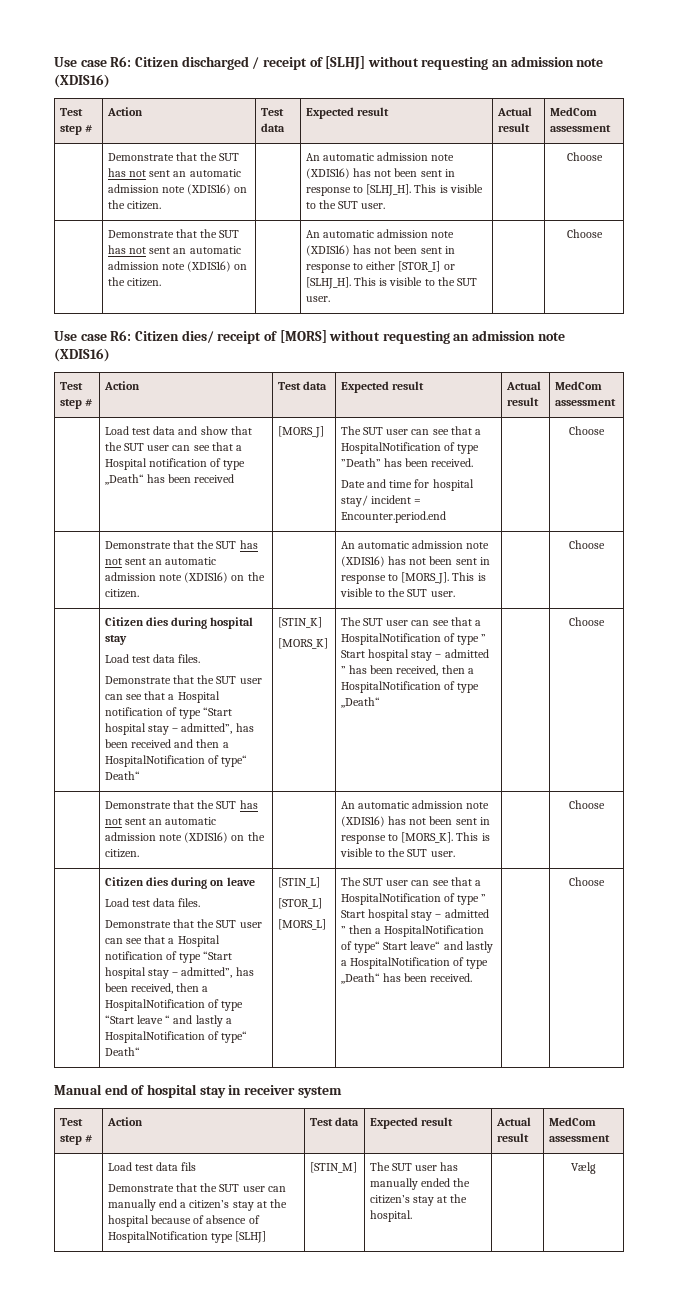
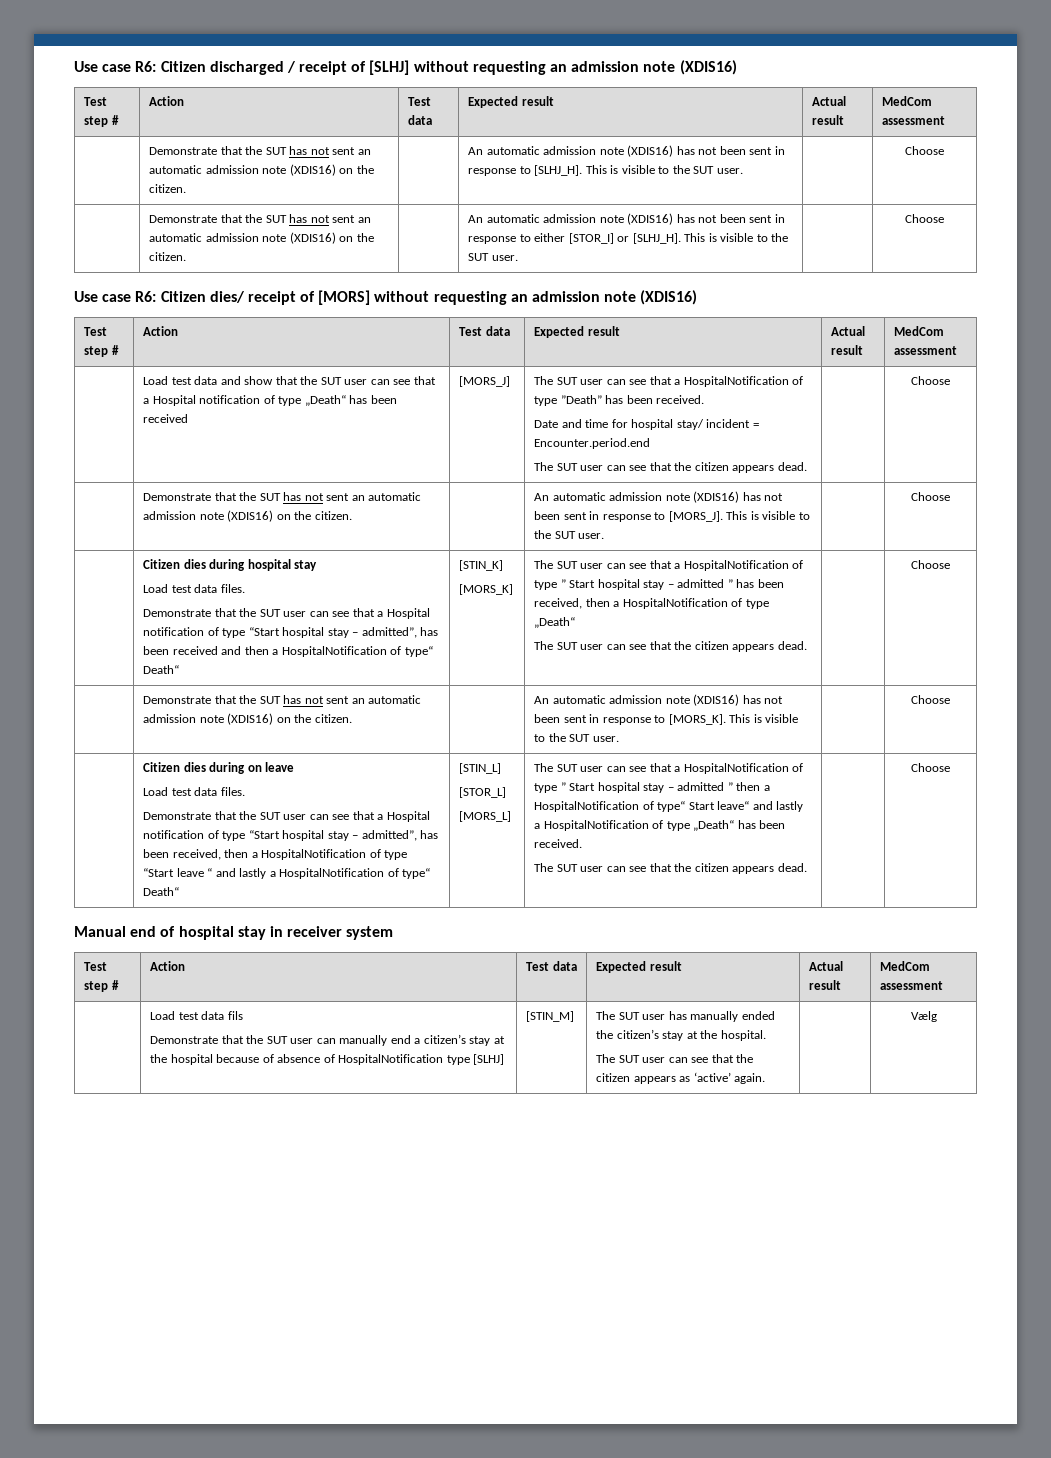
(446, 517) none -> [534,462,807,473] // The SUT user can see that the citizen appears dead.
(380, 702) none -> [534,641,807,652] // The SUT user can see that the citizen appears dead.
(473, 977) none -> [534,863,807,874] // The SUT user can see that the citizen appears dead.
(412, 1216) none -> [596,1054,754,1063] [596,1072,766,1084] // The SUT user can see that the citizen appears as ‘active’ again.

